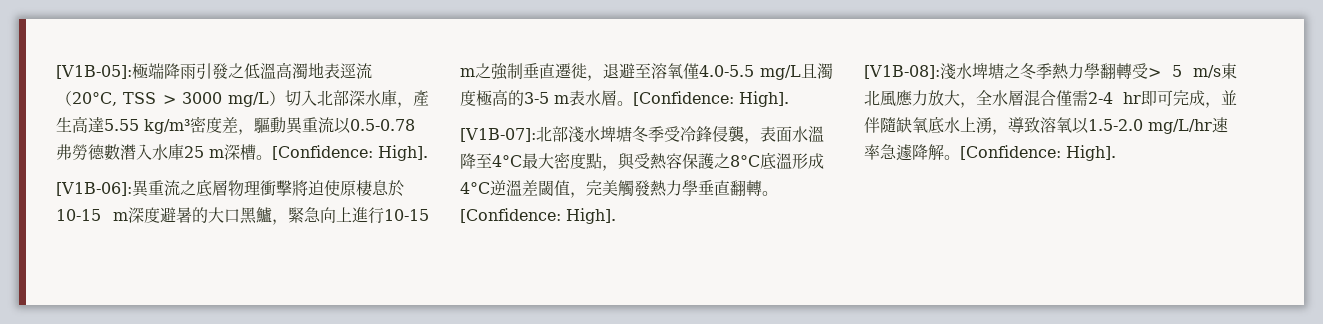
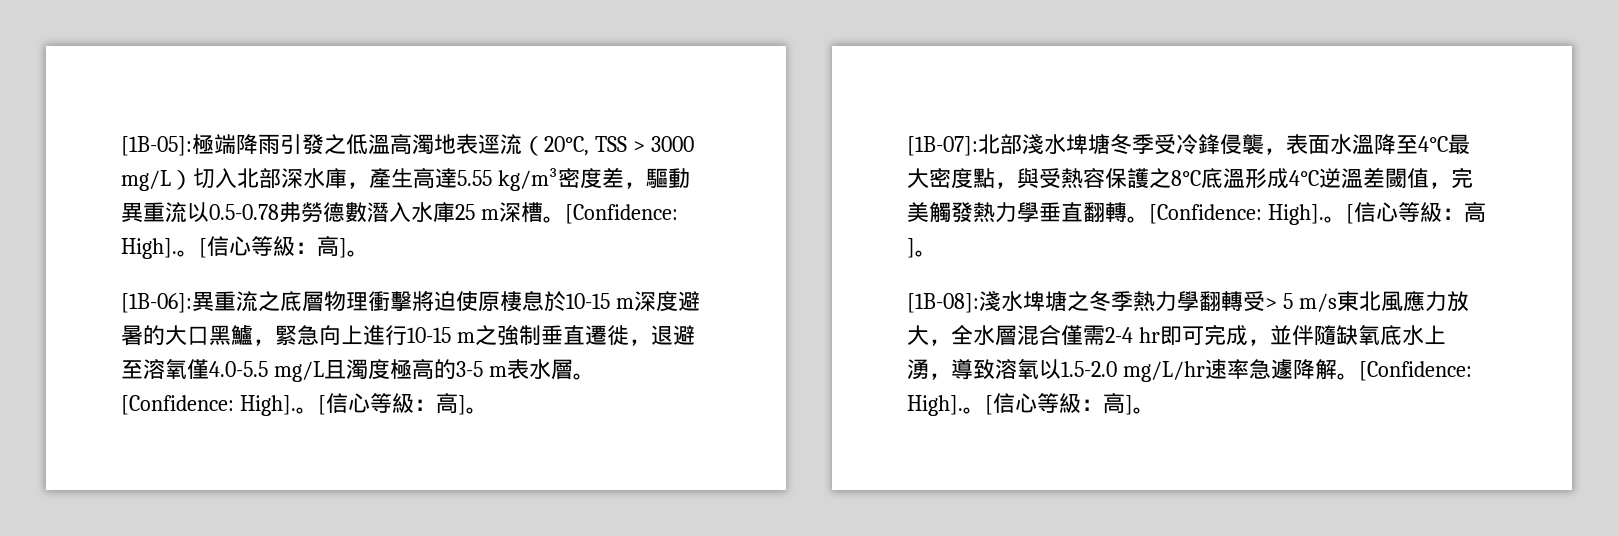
[56,65,132,79] [V1B-05]: -> [121,136,192,156] [1B-05]:
[56,182,132,196] // [V1B-06]: -> [177,236,369,258] [121,293,192,313] 。[信心等級：高]。 // [1B-06]:
[460,128,536,142] // [V1B-07]: -> [295,393,488,415] [907,136,978,156] 。[信心等級：高]。 // [1B-07]:
[864,65,940,79] // [V1B-08]: -> [1323,202,1486,224] [907,238,937,258] [907,293,979,313] 。[信心等級：高]。 // [1B-08]:
(1116, 153) none -> [963,393,1155,415] 。[信心等級：高]。

